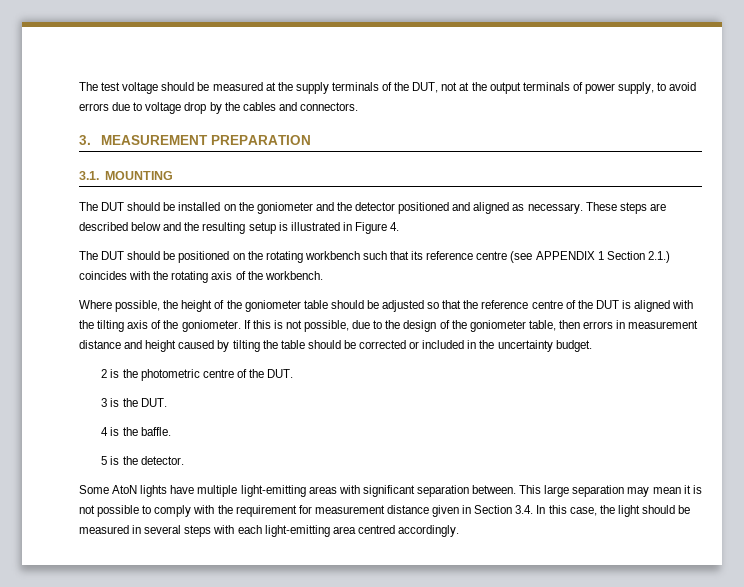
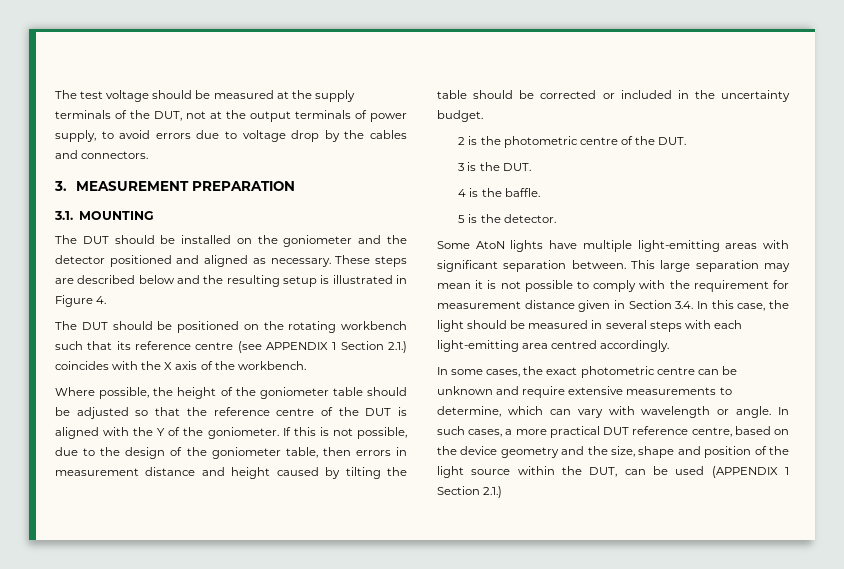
[171,271,209,283] rotating -> [164,362,173,370] X
[97,320,149,332] tilting axis -> [157,428,166,436] Y
(459, 531) none -> [437,366,737,378] [437,386,732,398] [437,406,789,418] [437,426,789,438] [437,446,789,458] [437,466,789,478] [437,486,503,498] // In some cases, the exact photometric centre can be unknown and require extensive measurements to determine, which can vary with wavelength or angle. In such cases, a more practical DUT reference centre, based on the device geometry and the size, shape and position of the light source within the DUT, can be used (APPENDIX 1 Section 2.1.)

